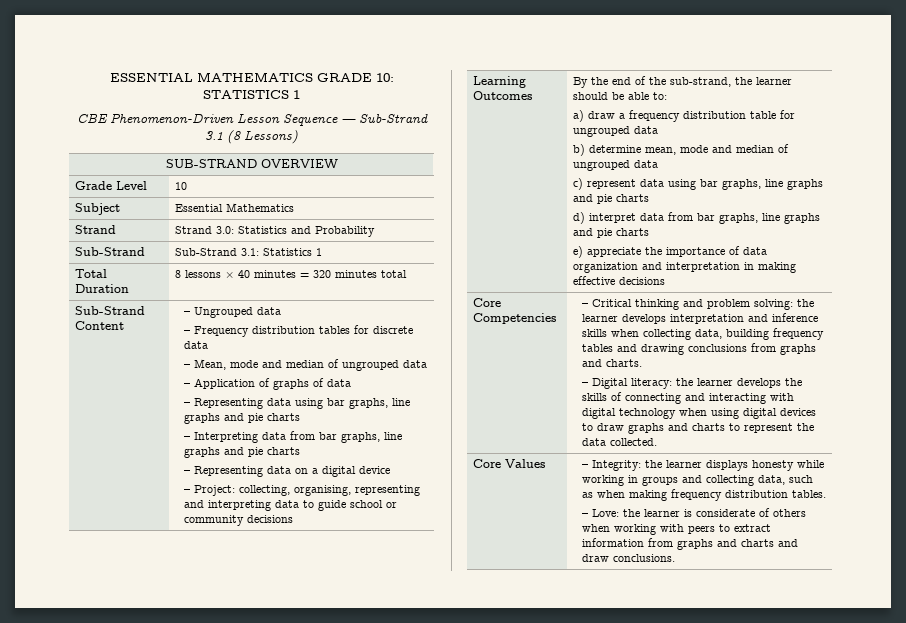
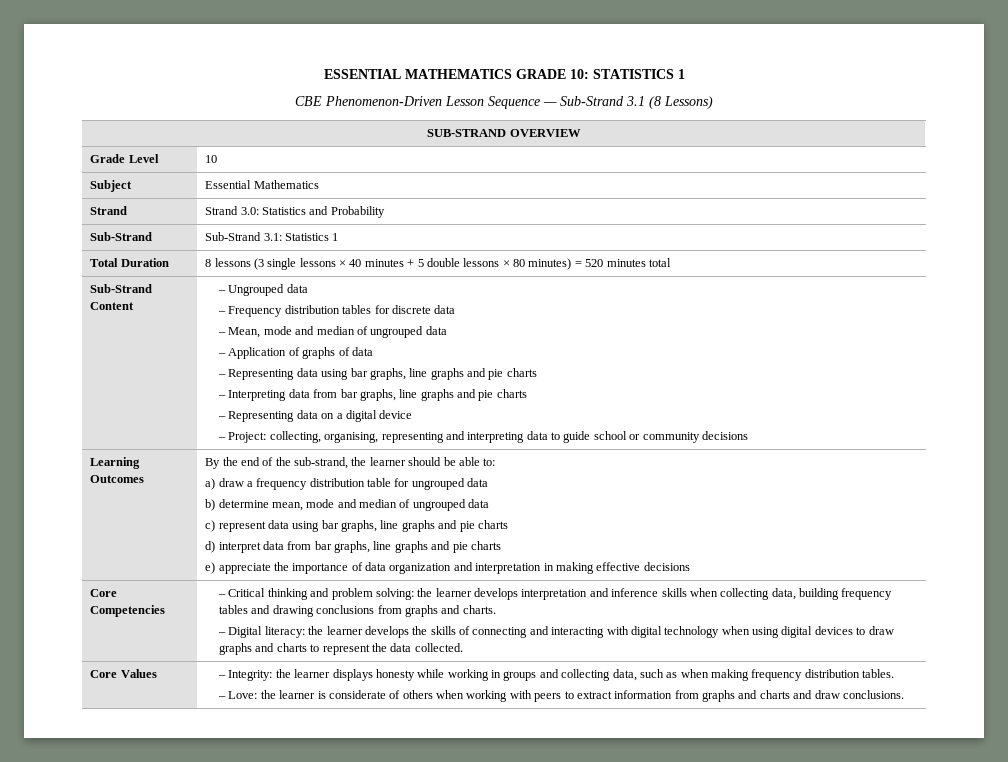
[224,270,331,278] × 40 minutes = 320 -> [253,258,604,270] (3 single lessons × 40 minutes + 5 double lessons × 80 minutes) = 520

